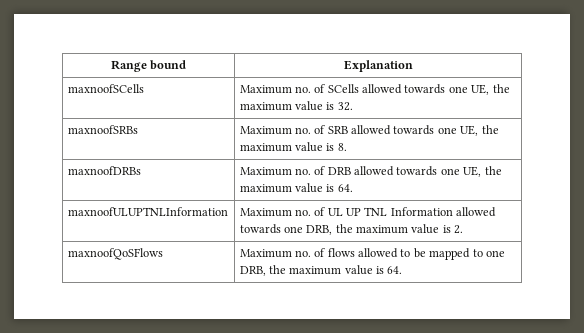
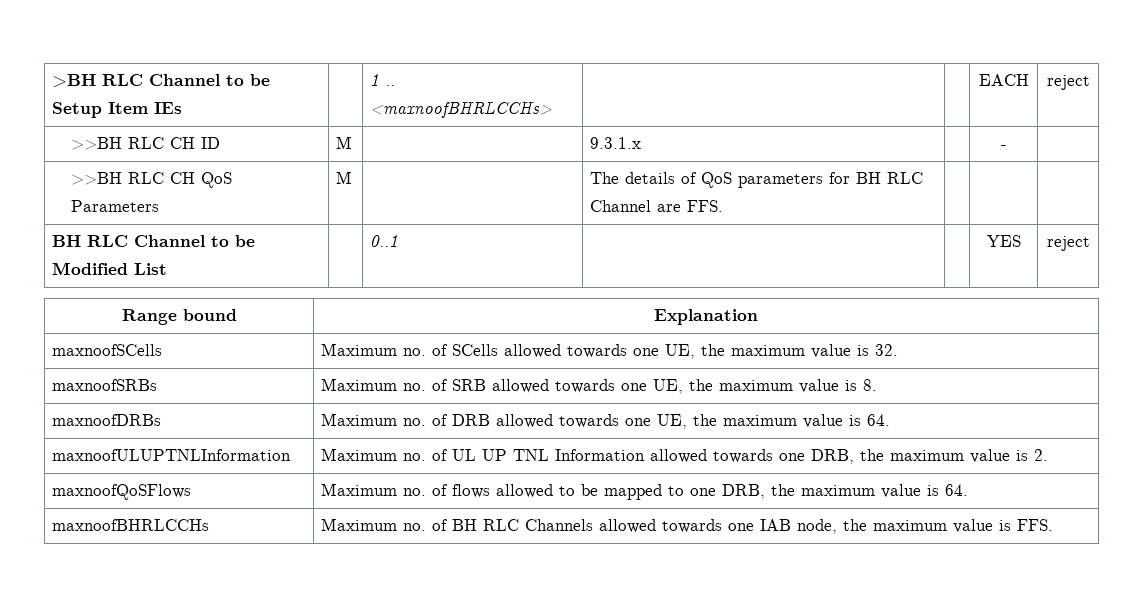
(110, 66) none -> [52,74,271,88] [52,102,183,118] [370,74,396,86] [370,102,553,118] [978,74,1029,86] [1046,75,1090,90] [70,137,220,150] [336,136,353,149] [590,137,642,149] [1000,145,1007,149] [70,172,232,188] [70,200,159,212] [336,171,353,184] [590,172,924,188] [590,200,724,212] [52,235,256,247] [52,262,168,275] [370,235,399,247] [986,235,1021,247] [1046,236,1090,251] >BH RLC Channel to be Setup Item IEs | | 1 .. <maxnoofBHRLCCHs> | | | EACH | reject // >>BH RLC CH ID | M | | 9.3.1.x | | - | // >>BH RLC CH QoS Parameters | M | | The details of QoS parameters for BH RLC Channel are FFS. | | | // BH RLC Channel to be Modified List | | 0..1 | | | YES | reject //
(403, 270) none -> [52,519,210,531] [321,518,1054,534] // maxnoofBHRLCCHs | Maximum no. of BH RLC Channels allowed towards one IAB node, the maximum value is FFS.

